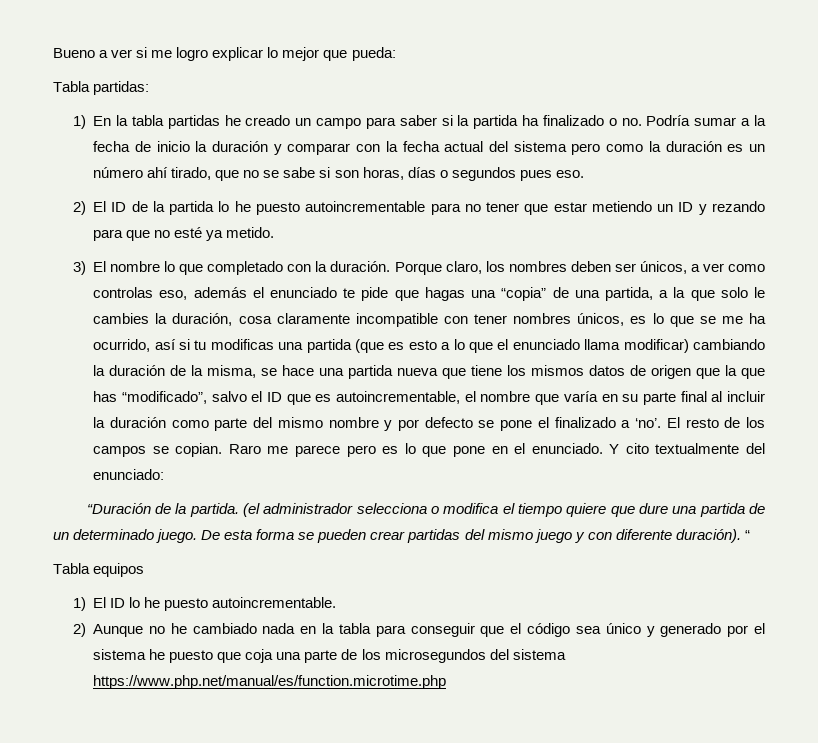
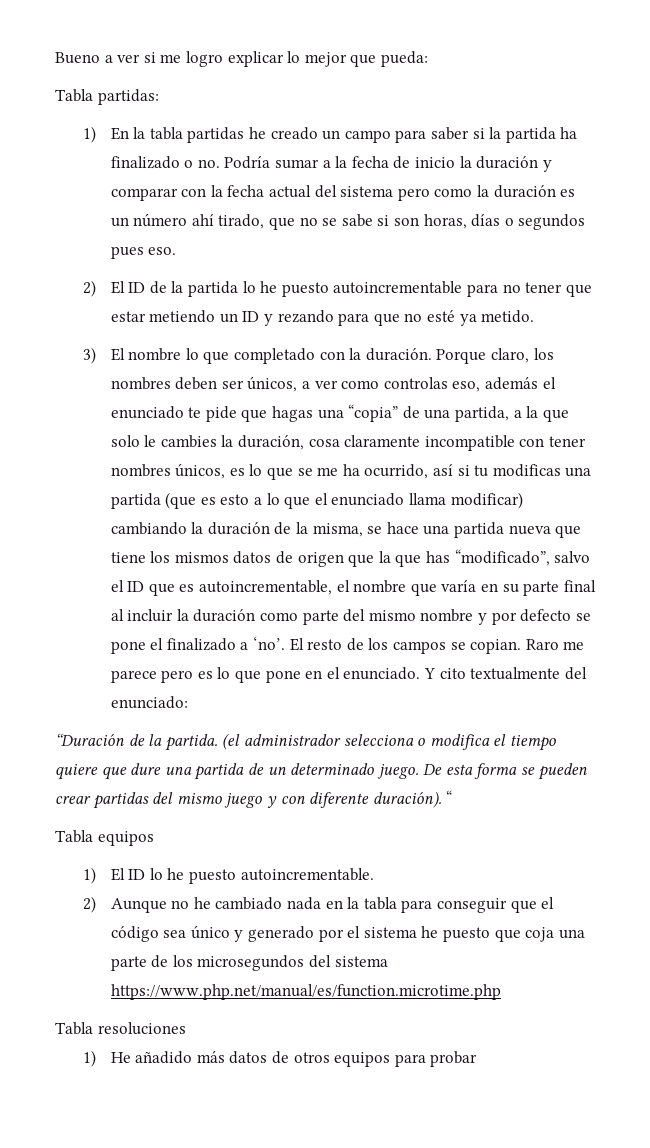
(447, 682) none -> [55,1022,186,1035] [82,1050,478,1067] // Tabla resoluciones // 1) He añadido más datos de otros equipos para probar

